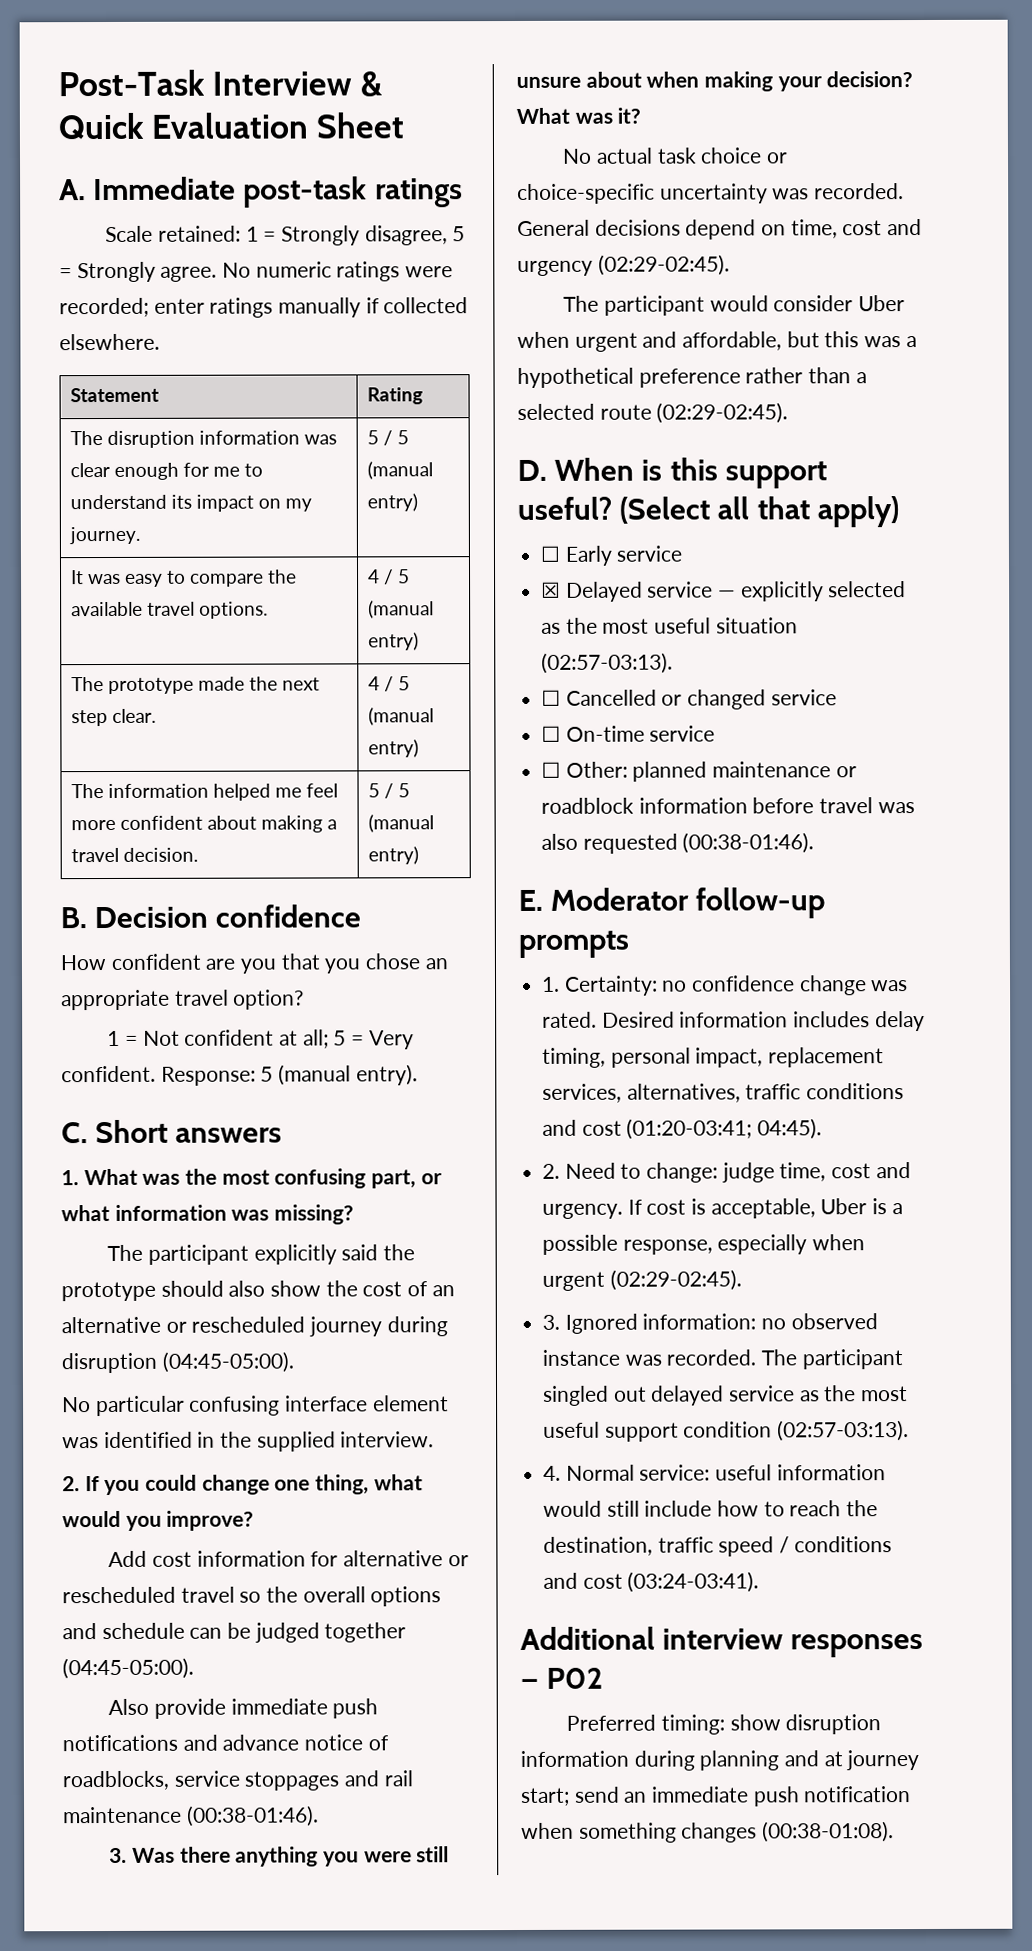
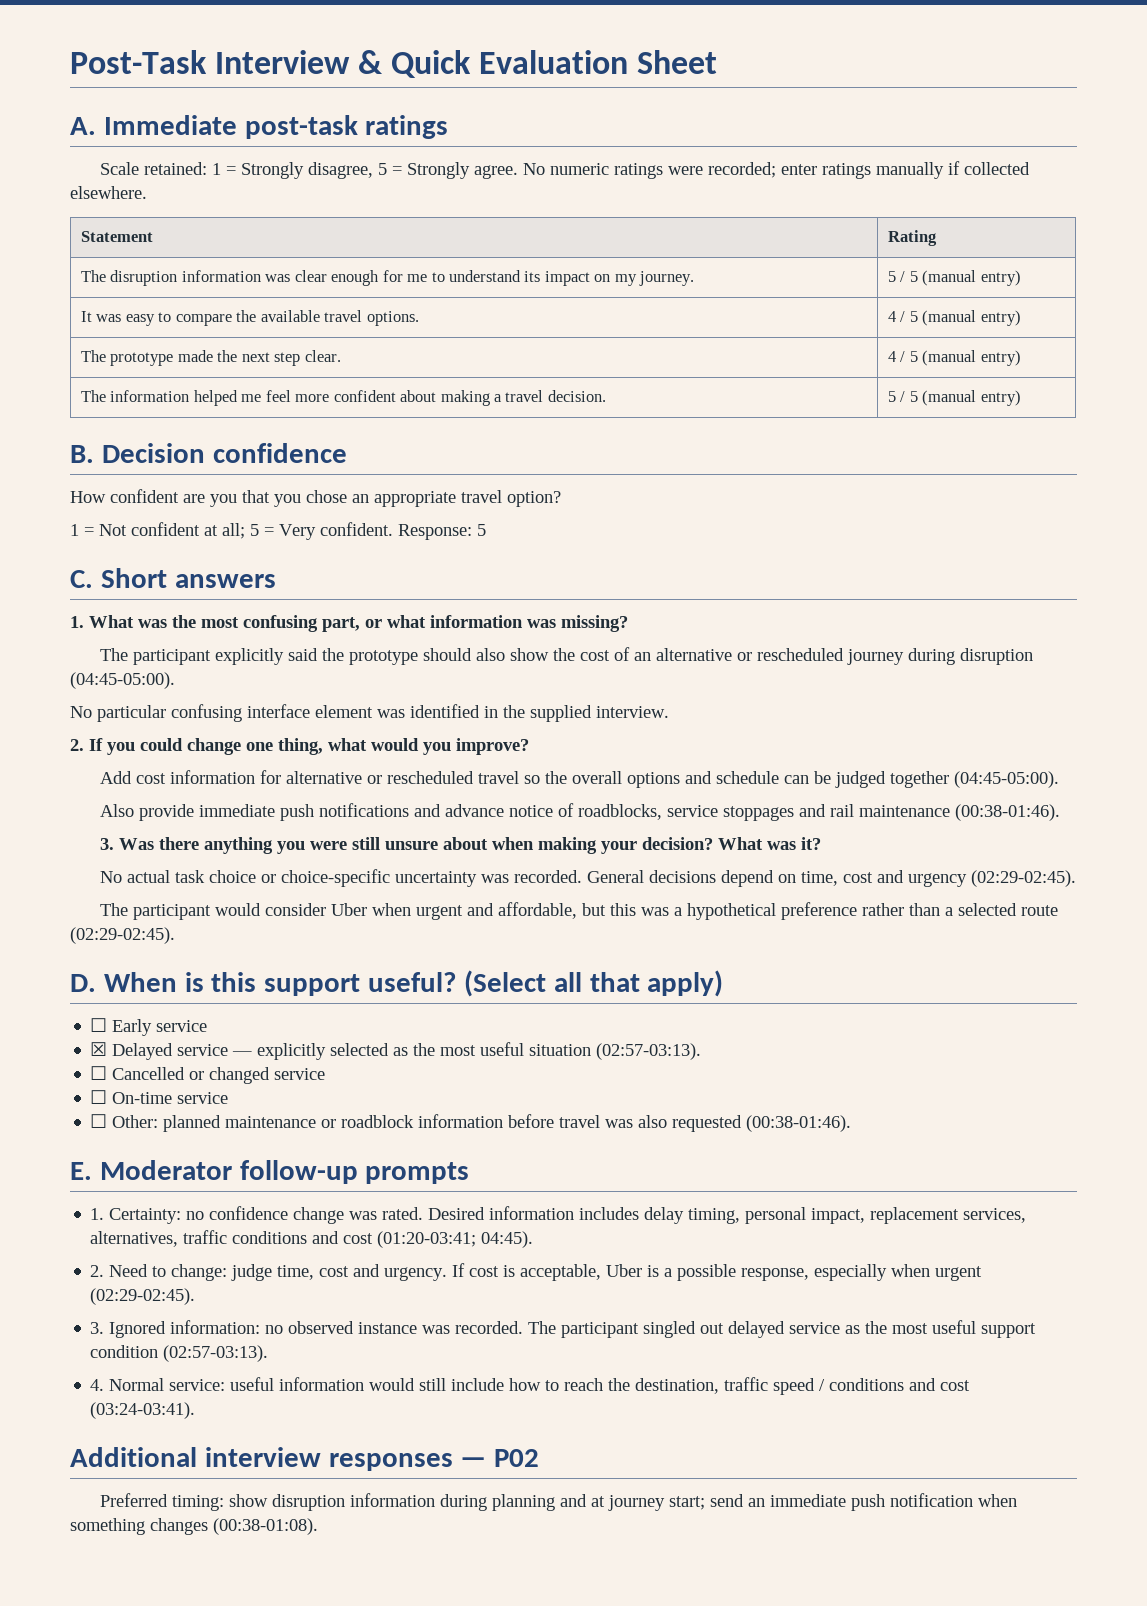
[278,1064,418,1086] (manual entry). -> (486, 530) none

